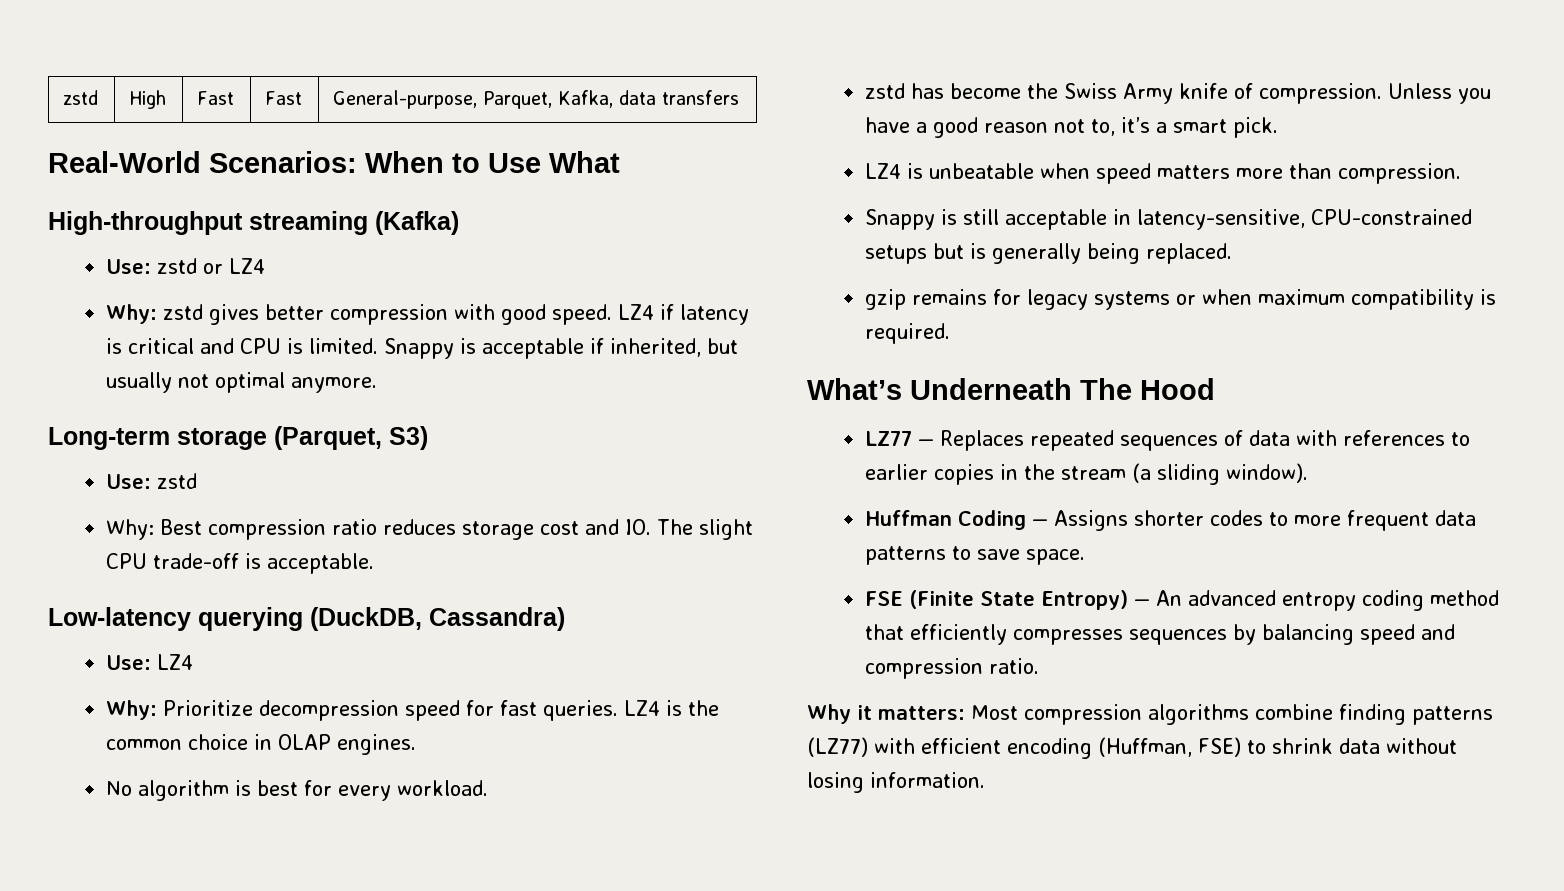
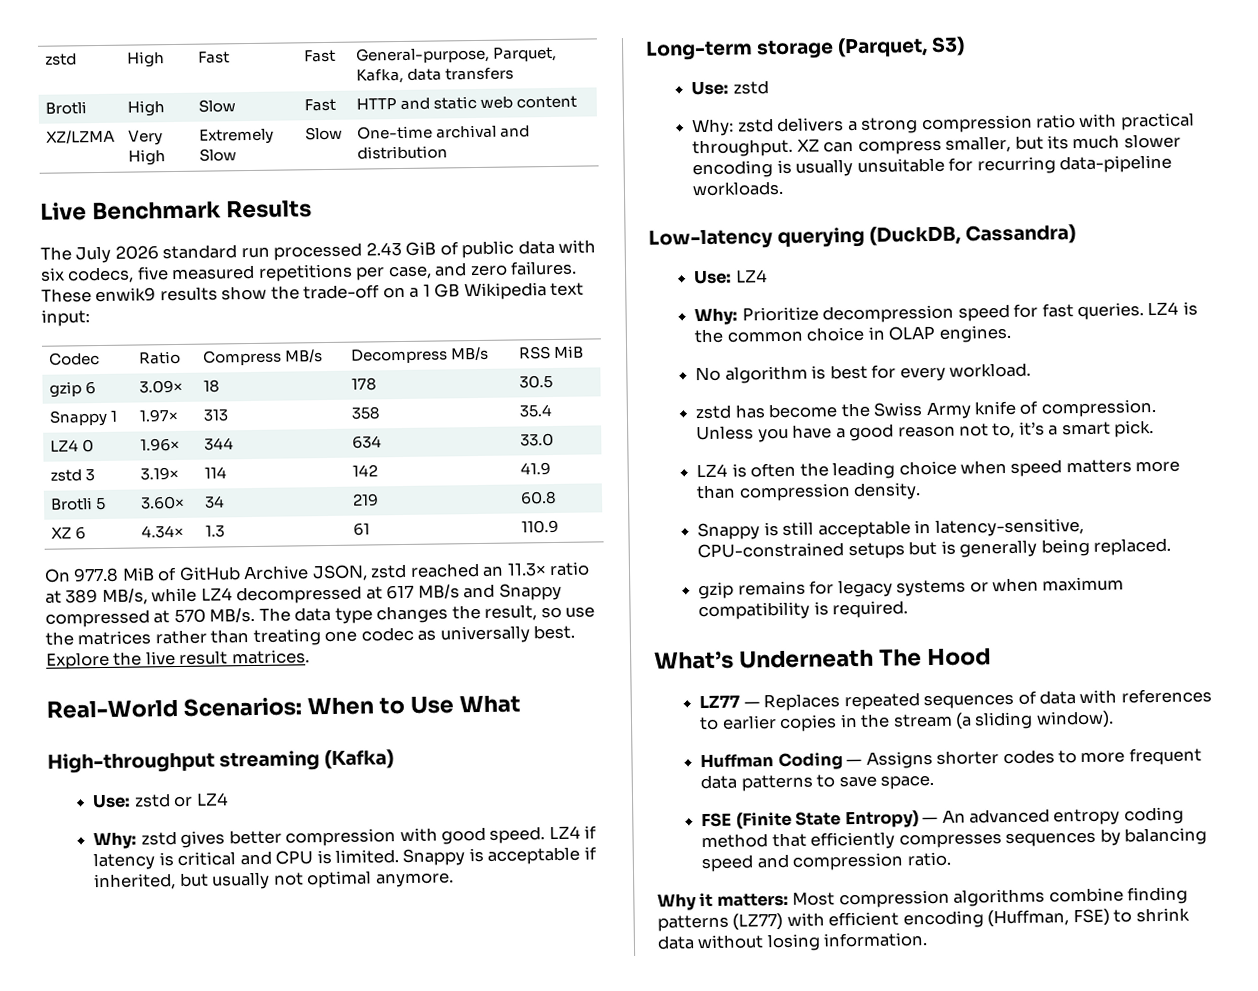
(740, 97) none -> [44,101,87,115] [126,100,165,117] [197,99,236,113] [303,98,336,112] [355,95,577,111] [45,129,115,144] [127,130,163,146] [127,149,166,166] [198,128,274,145] [198,148,237,162] [304,126,343,141] [356,124,530,140] [356,145,448,160] [40,199,312,221] [40,239,597,264] [40,260,578,284] [41,282,585,303] [41,309,90,327] [48,352,100,366] [138,350,181,365] [202,349,323,366] [350,346,489,364] [518,345,584,360] [48,381,96,398] [138,379,183,394] [202,379,220,393] [350,377,377,391] [518,375,553,389] [48,409,117,427] [138,408,178,423] [202,409,228,422] [350,406,380,420] [518,404,552,418] [49,439,94,453] [139,437,180,452] [203,437,234,451] [351,435,382,449] [519,433,554,447] [49,469,95,482] [139,466,179,481] [203,466,227,479] [351,464,378,477] [519,462,551,476] [49,497,106,511] [139,495,185,510] [203,495,225,509] [351,493,379,507] [519,490,557,505] [50,526,86,540] [140,524,184,539] [204,525,225,538] [352,522,370,536] [520,519,559,534] [44,561,591,583] [45,582,562,606] [45,604,596,628] [45,624,576,647] [46,649,310,670] // Brotli | High | Slow | Fast | HTTP and static web content // XZ/LZMA | Very High | Extremely Slow | Slow | One-time archival and distribution // Live Benchmark Results // The July 2026 standard run processed 2.43 GiB of public data with six codecs, five measured repetitions per case, and zero failures. These enwik9 results show the trade-off on a 1 GB Wikipedia text input: // Codec | Ratio | Compress MB/s | Decompress MB/s | RSS MiB // gzip 6 | 3.09× | 18 | 178 | 30.5 // Snappy 1 | 1.97× | 313 | 358 | 35.4 // LZ4 0 | 1.96× | 344 | 634 | 33.0 // zstd 3 | 3.19× | 114 | 142 | 41.9 // Brotli 5 | 3.60× | 34 | 219 | 60.8 // XZ 6 | 4.34× | 1.3 | 61 | 110.9 // On 977.8 MiB of GitHub Archive JSON, zstd reached an 11.3× ratio at 389 MB/s, while LZ4 decompressed at 617 MB/s and Snappy compressed at 570 MB/s. The data type changes the result, so use the matrices rather than treating one codec as universally best. Explore the live result matrices.
[159,519,753,540] [105,553,374,574] Best compression ratio reduces storage cost and IO. The slight CPU trade-off is acceptable. -> [737,112,1195,134] [692,133,1181,158] [692,154,1173,179] [692,180,785,197] zstd delivers a strong compression ratio with practical throughput. XZ can compress smaller, but its much slower encoding is usually unsuitable for recurring data-pipeline workloads.
[928,163,1034,179] unbeatable -> [750,460,957,480] often the leading choice
[1337,163,1461,184] compression. -> [738,482,922,502] compression density.

